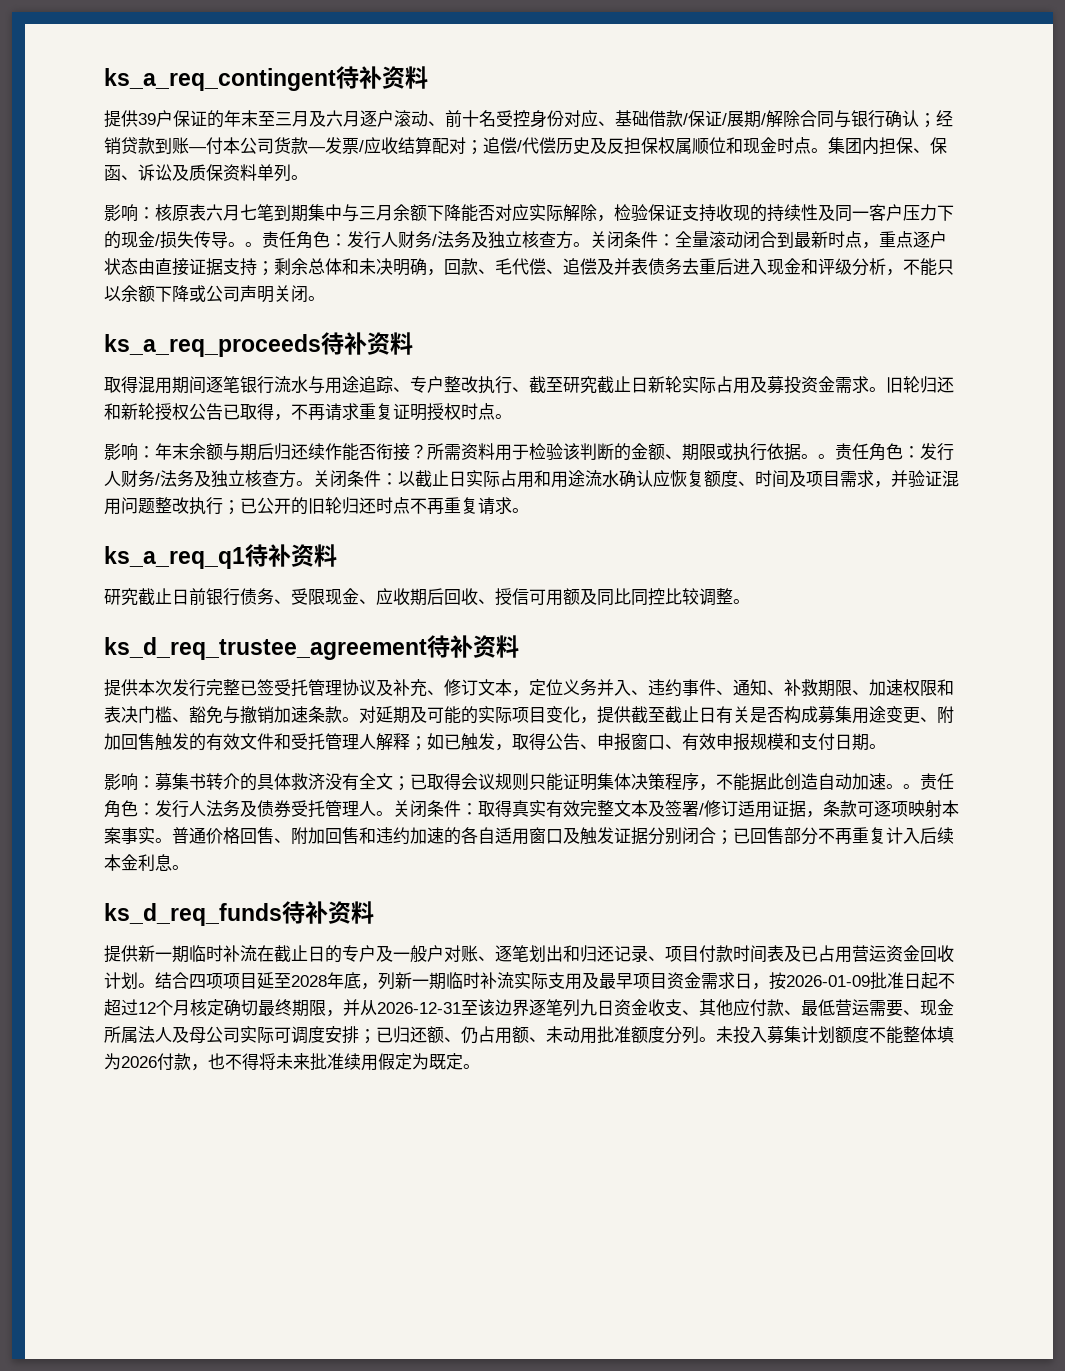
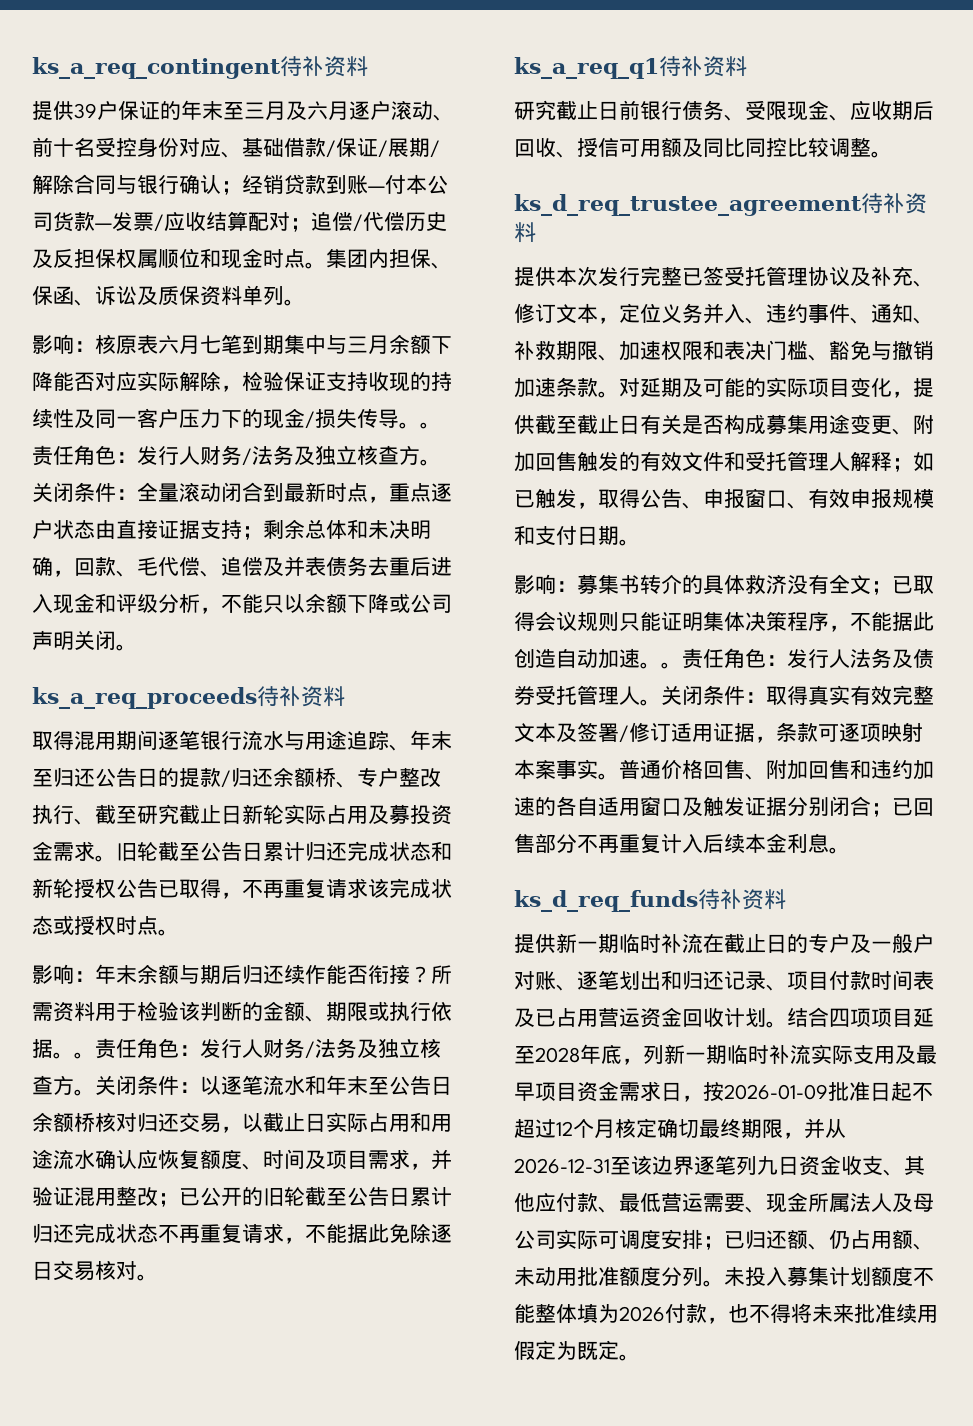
(410, 389) none -> [410,730,452,750] [32,767,357,788] 年末至归还公告日的提款/归还余额桥、
[920,376,954,393] 归还 -> [158,841,431,862] 截至公告日累计归还完成状态
[325,403,427,421] 请求重复证明 -> [284,878,452,898] [32,915,74,935] 重复请求该完成状态或
(415, 478) none -> [221,1075,452,1095] [32,1112,263,1133] 逐笔流水和年末至公告日余额桥核对归还交易，以
[121,497,223,515] 问题整改执行 -> [116,1186,158,1206] 整改
[342,497,512,515] 归还时点不再重复请求 -> [305,1186,452,1207] [32,1223,452,1244] [32,1260,137,1281] 截至公告日累计归还完成状态不再重复请求，不能据此免除逐日交易核对

